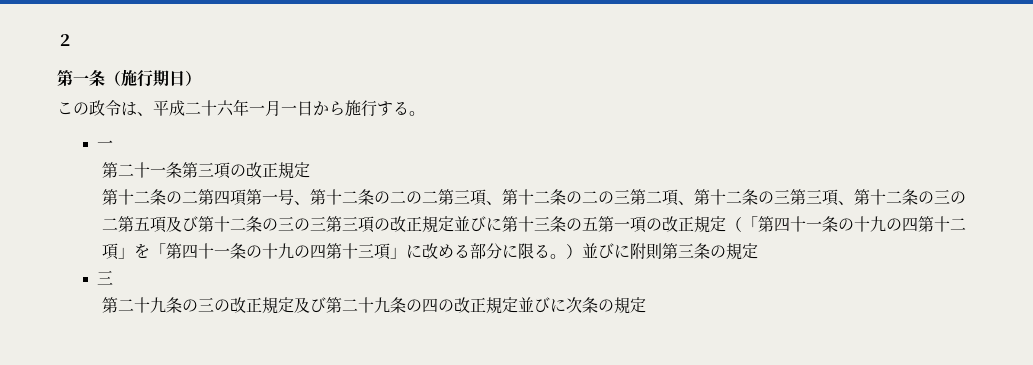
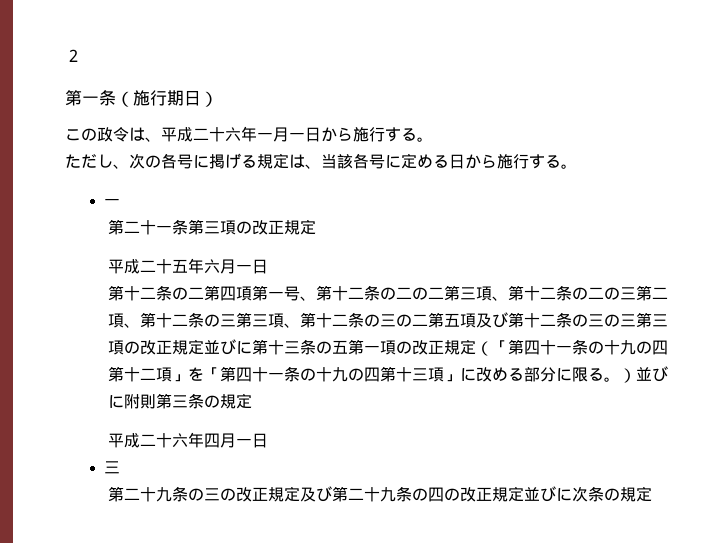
(425, 113) none -> [65,153,577,169] // ただし、次の各号に掲げる規定は、当該各号に定める日から施行する。
(310, 170) none -> [108,258,269,274] // 平成二十五年六月一日
(758, 251) none -> [108,432,269,448] // 平成二十六年四月一日

